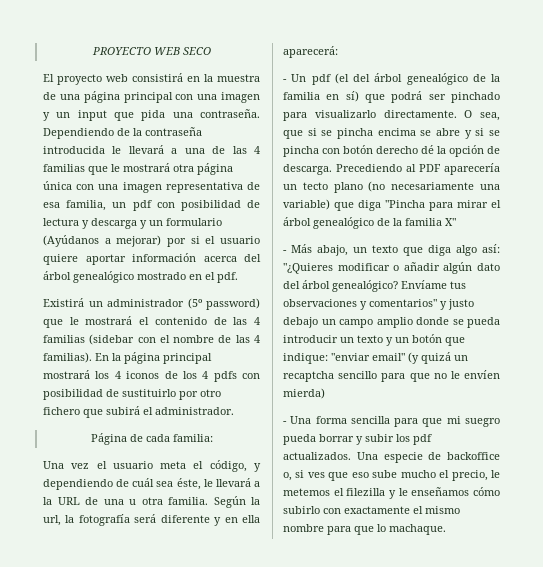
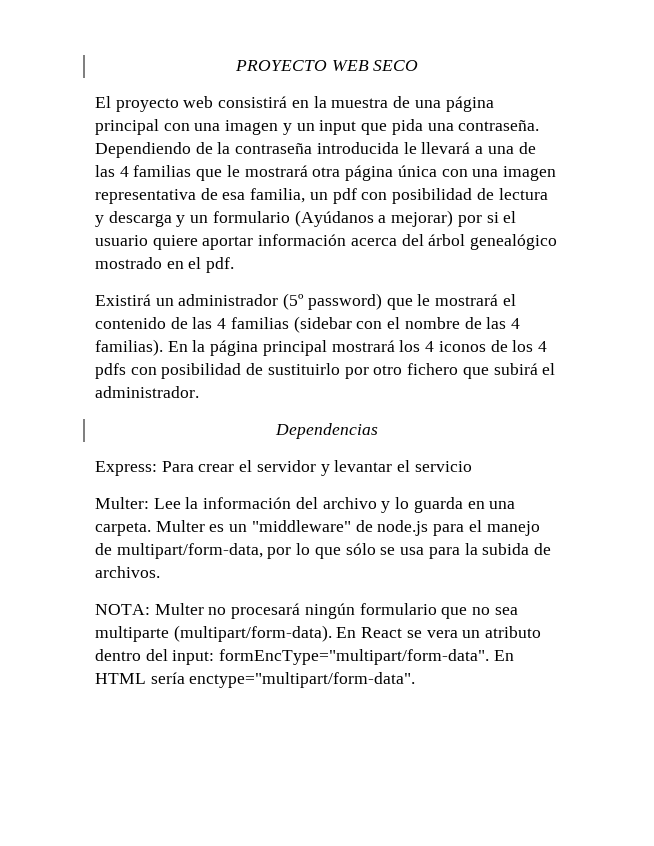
[90,433,213,445] [43,460,261,472] [43,478,260,490] [43,496,260,508] [43,514,260,526] [283,46,338,58] [283,73,500,85] [283,91,500,103] [283,110,500,121] [283,128,500,139] [283,145,500,157] [283,163,500,175] [283,181,500,193] [283,199,501,211] [283,217,456,229] [283,244,500,256] [283,262,500,274] [283,280,466,292] [283,299,474,310] [283,317,500,328] [283,334,465,346] [283,352,468,364] [283,370,500,382] [283,388,325,399] [283,416,500,427] [283,434,432,445] [283,452,500,463] [283,470,500,481] [283,487,500,499] [283,506,460,514] [283,524,446,535] Página de cada familia: // Una vez el usuario meta el código, y dependiendo de cuál sea éste, le llevará a la URL de una u otra familia. Según la url, la fotografía será diferente y en ella aparecerá: // - Un pdf (el del árbol genealógico de la familia en sí) que podrá ser pinchado para visualizarlo directamente. O sea, que si se pincha encima se abre y si se pincha con botón derecho dé la opción de descarga. Precediendo al PDF aparecería un tecto plano (no necesariamente una variable) que diga "Pincha para mirar el árbol genealógico de la familia X" // - Más abajo, un texto que diga algo así: "¿Quieres modificar o añadir algún dato del árbol genealógico? Envíame tus observaciones y comentarios" y justo debajo un campo amplio donde se pueda introducir un texto y un botón que indique: "enviar email" (y quizá un recaptcha sencillo para que no le envíen mierda) // - Una forma sencilla para que mi suegro pueda borrar y subir los pdf actualizados. Una especie de backoffice o, si ves que eso sube mucho el precio, le metemos el filezilla y le enseñamos cómo subirlo con exactamente el mismo nombre para que lo machaque. -> [275,423,378,439] [95,460,472,476] [95,497,516,513] [95,520,540,536] [95,543,551,559] [95,566,160,578] [95,603,518,619] [95,625,542,642] [95,649,514,665] [95,672,416,688] Dependencias // Express: Para crear el servidor y levantar el servicio // Multer: Lee la información del archivo y lo guarda en una carpeta. Multer es un "middleware" de node.js para el manejo de multipart/form-data, por lo que sólo se usa para la subida de archivos. // NOTA: Multer no procesará ningún formulario que no sea multiparte (multipart/form-data). En React se vera un atributo dentro del input: formEncType="multipart/form-data". En HTML sería enctype="multipart/form-data".

